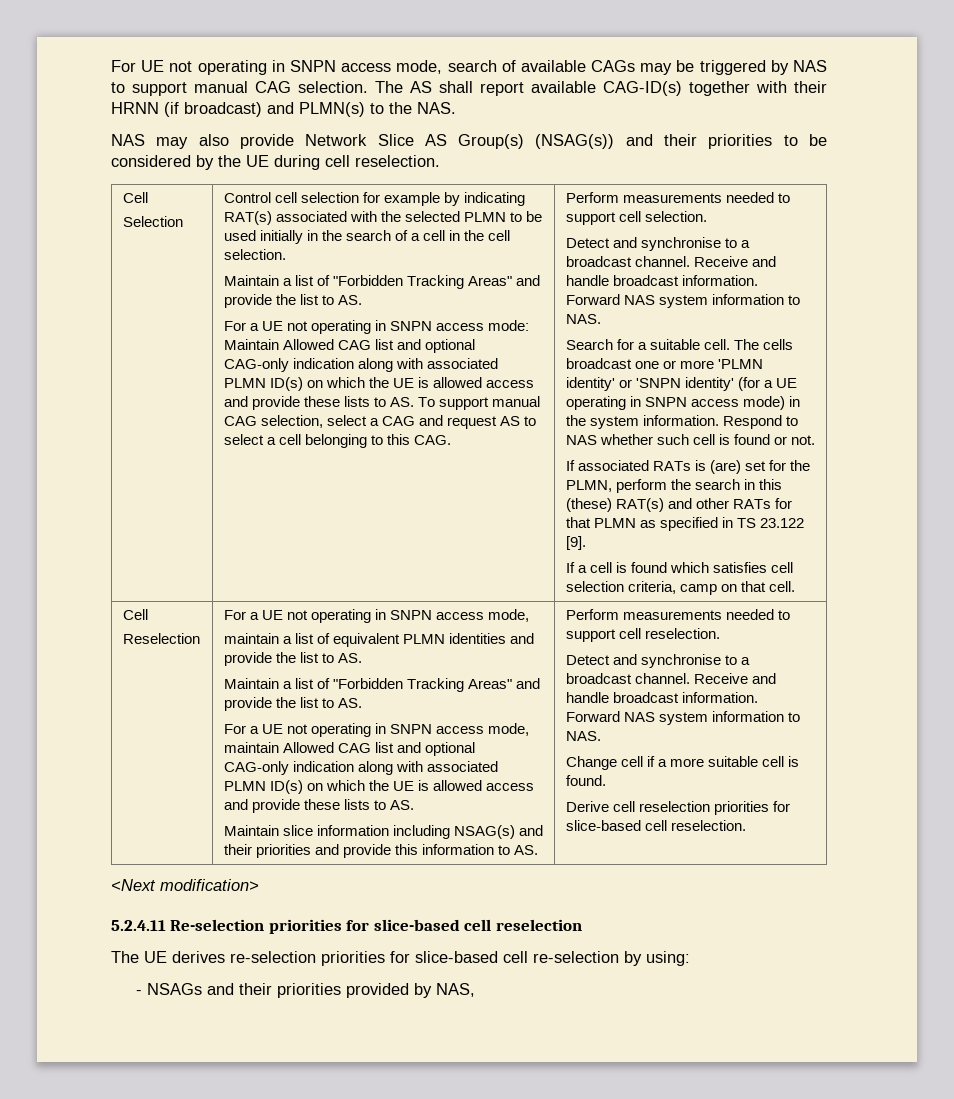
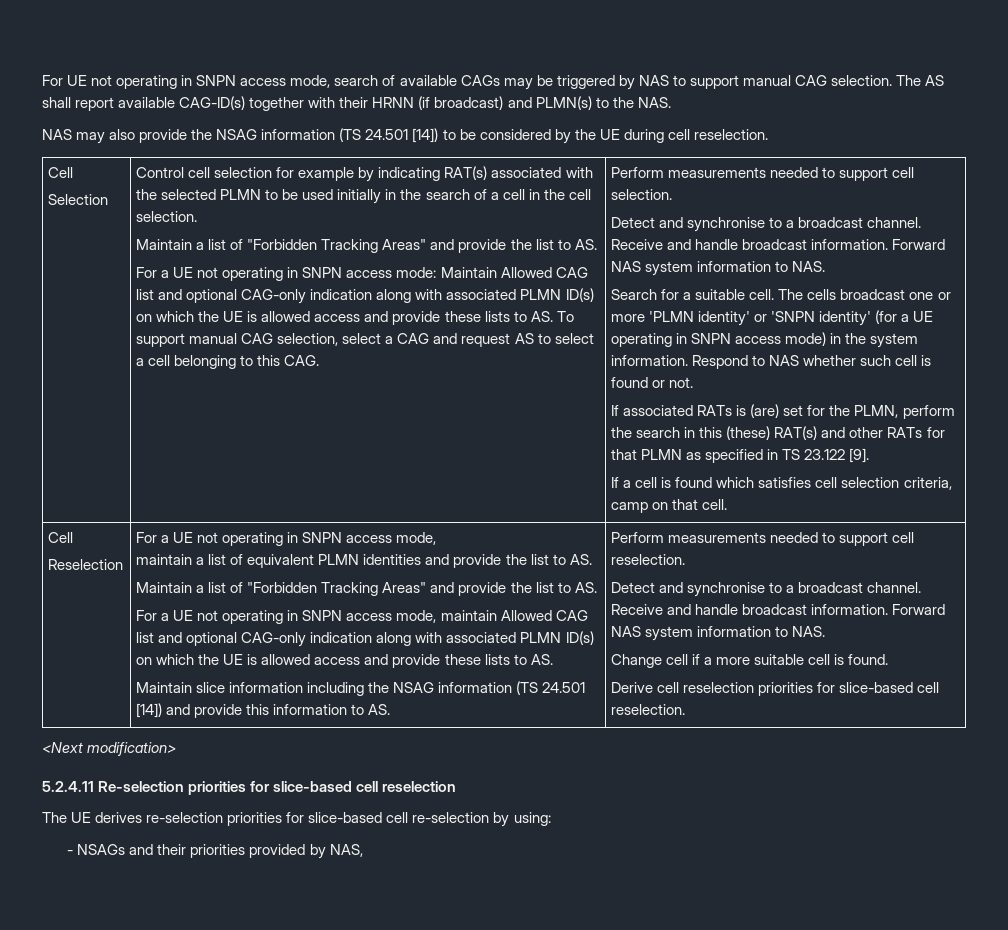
[305,134,773,149] Network Slice AS Group(s) (NSAG(s)) and their priorities -> [191,128,439,143] the NSAG information (TS 24.501 [14])
[453,825,544,839] [223,844,311,858] NSAG(s) and their priorities -> [368,681,586,695] [136,703,163,718] the NSAG information (TS 24.501 [14])

